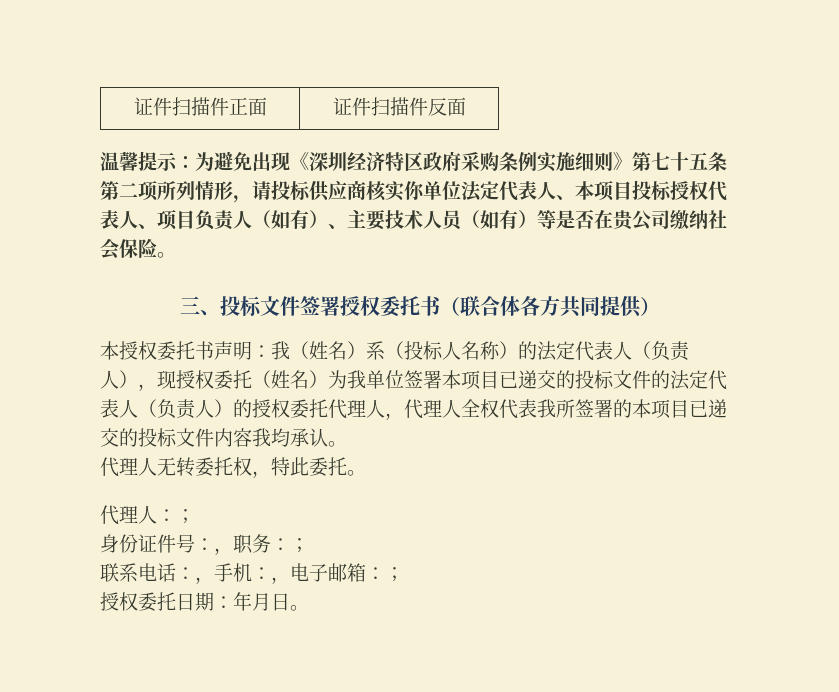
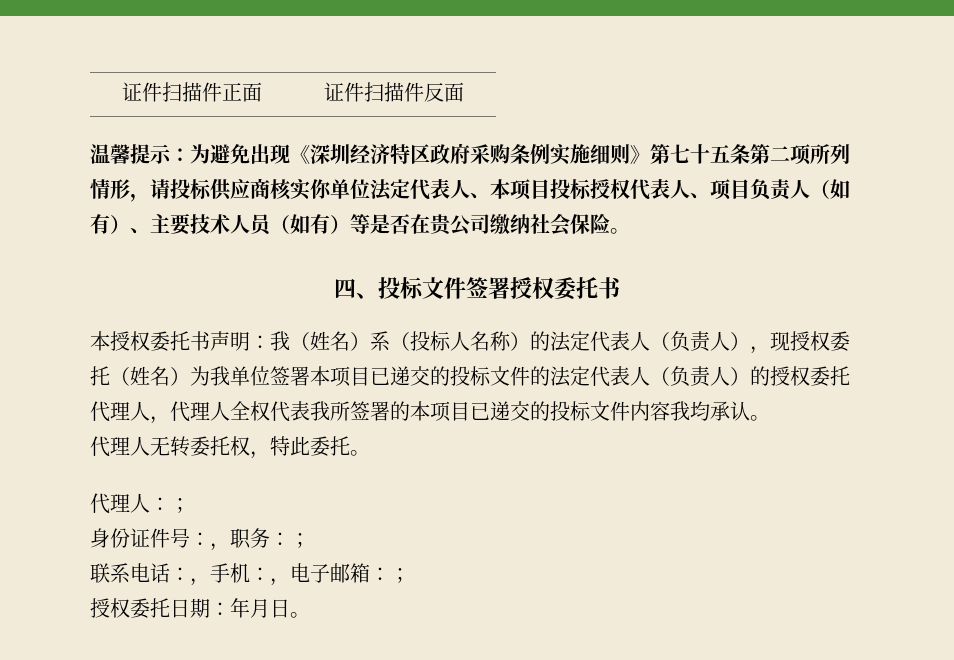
[179,296,200,314] 三 -> [334,278,356,298] 四
[439,295,660,318] （联合体各方共同提供） -> (621, 288) none

